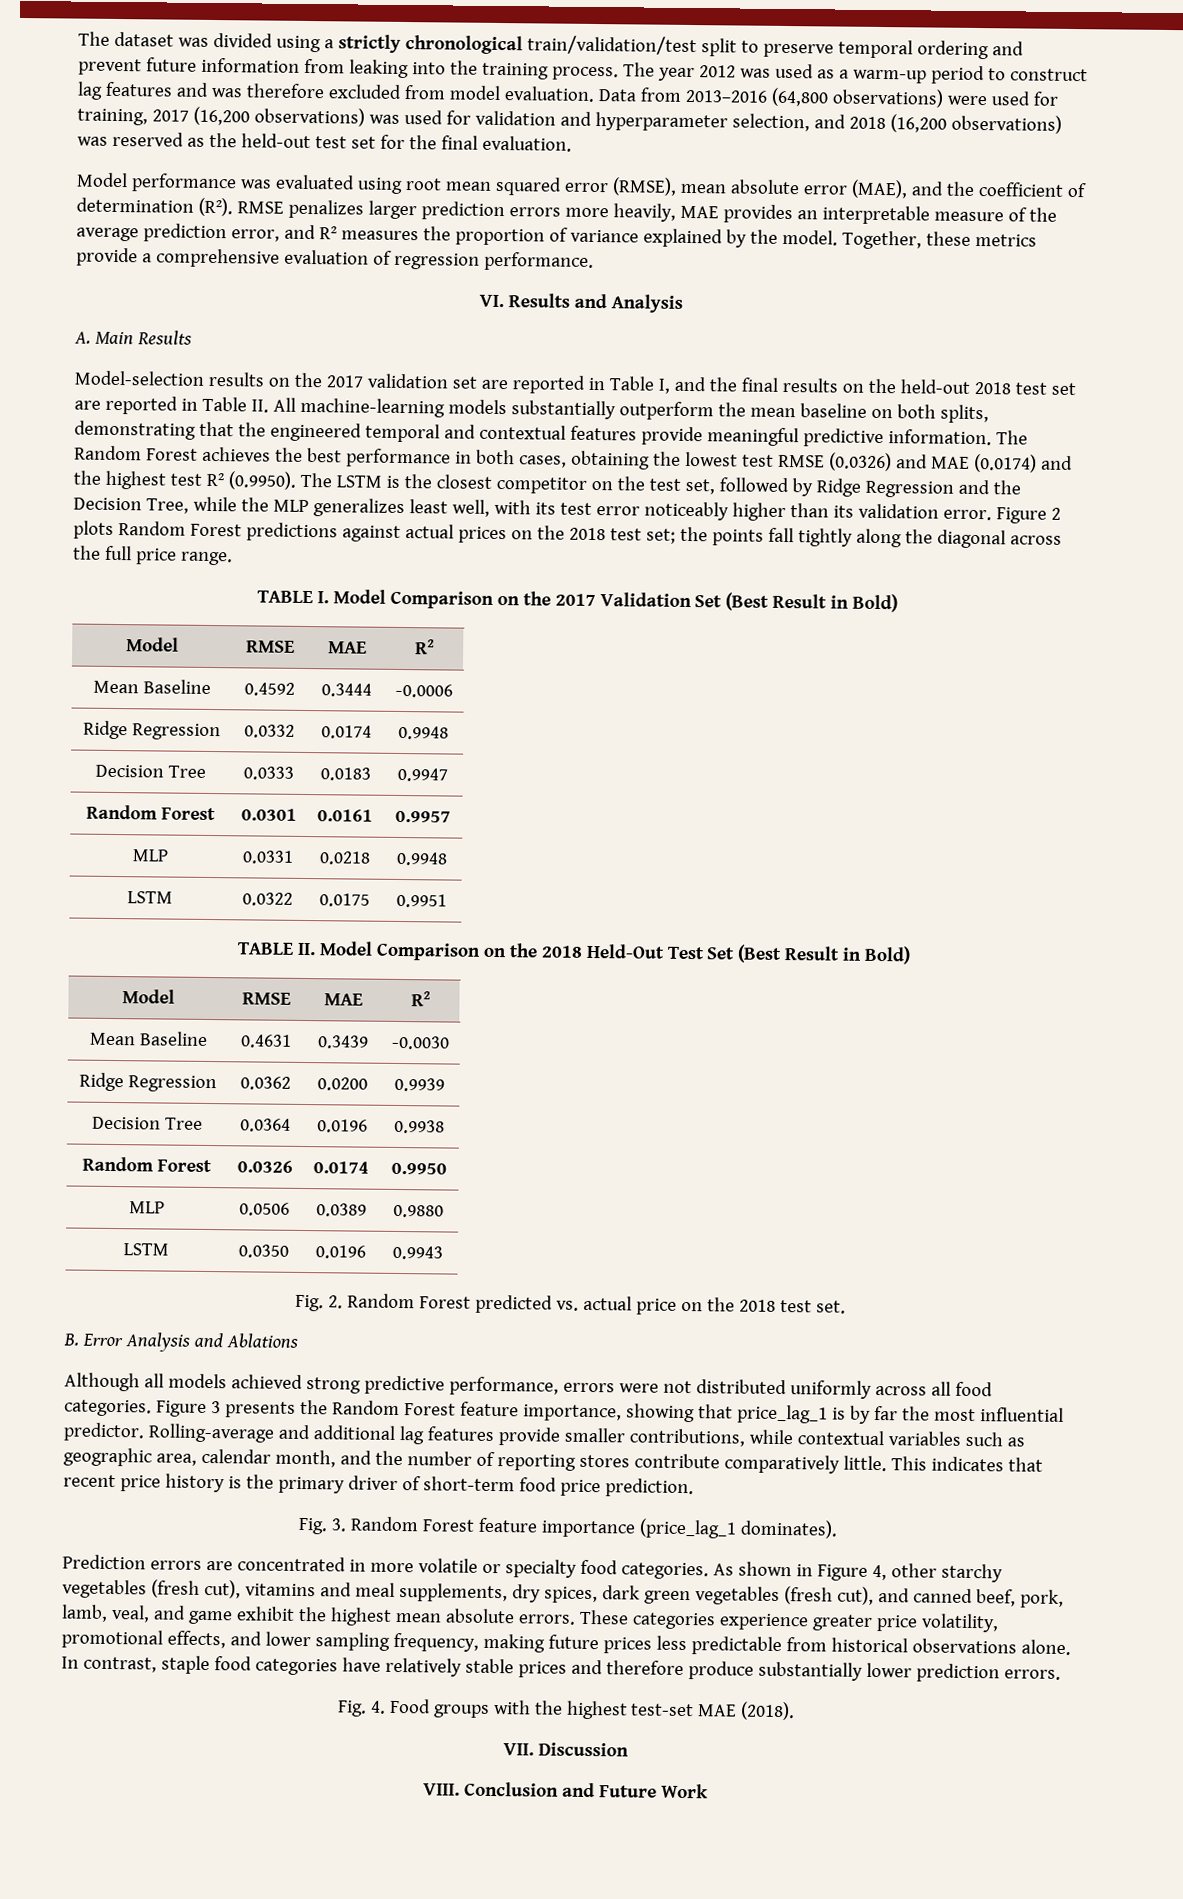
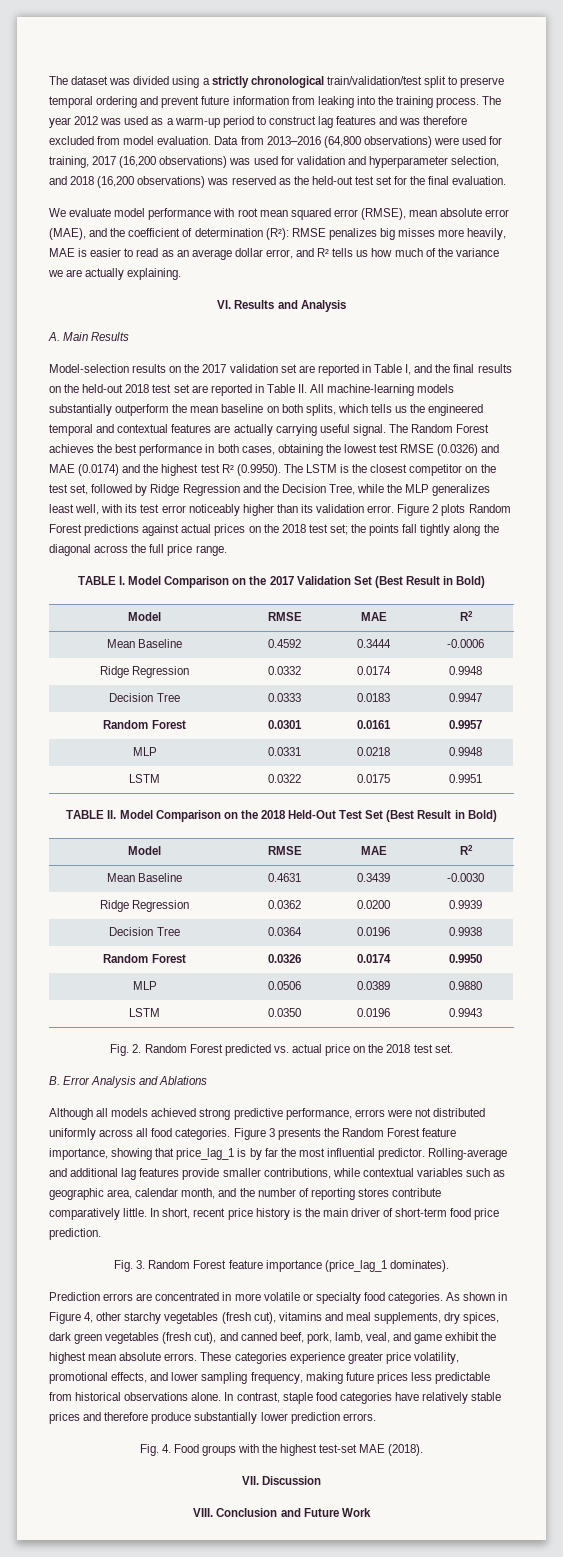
[76,172,403,194] Model performance was evaluated using -> [49,208,235,220] We evaluate model performance with
[197,197,233,217] (R²). -> [265,228,289,240] (R²):
[367,200,1057,225] [76,223,1037,250] [76,247,594,271] larger prediction errors more heavily, MAE provides an interpretable measure of the average prediction error, and R² measures the proportion of variance explained by the model. Together, these metrics provide a comprehensive evaluation of regression performance. -> [379,228,507,240] [49,248,499,260] [48,268,182,280] big misses more heavily, MAE is easier to read as an average dollar error, and R² tells us how much of the variance we are actually explaining.
[74,420,234,440] demonstrating that -> [337,404,408,413] which tells us
[640,426,992,448] provide meaningful predictive information. -> [214,424,386,436] are actually carrying useful signal.
[890,1456,1043,1472] This indicates that -> [150,1208,191,1219] In short,
[277,1476,345,1494] primary -> [322,1208,348,1217] main

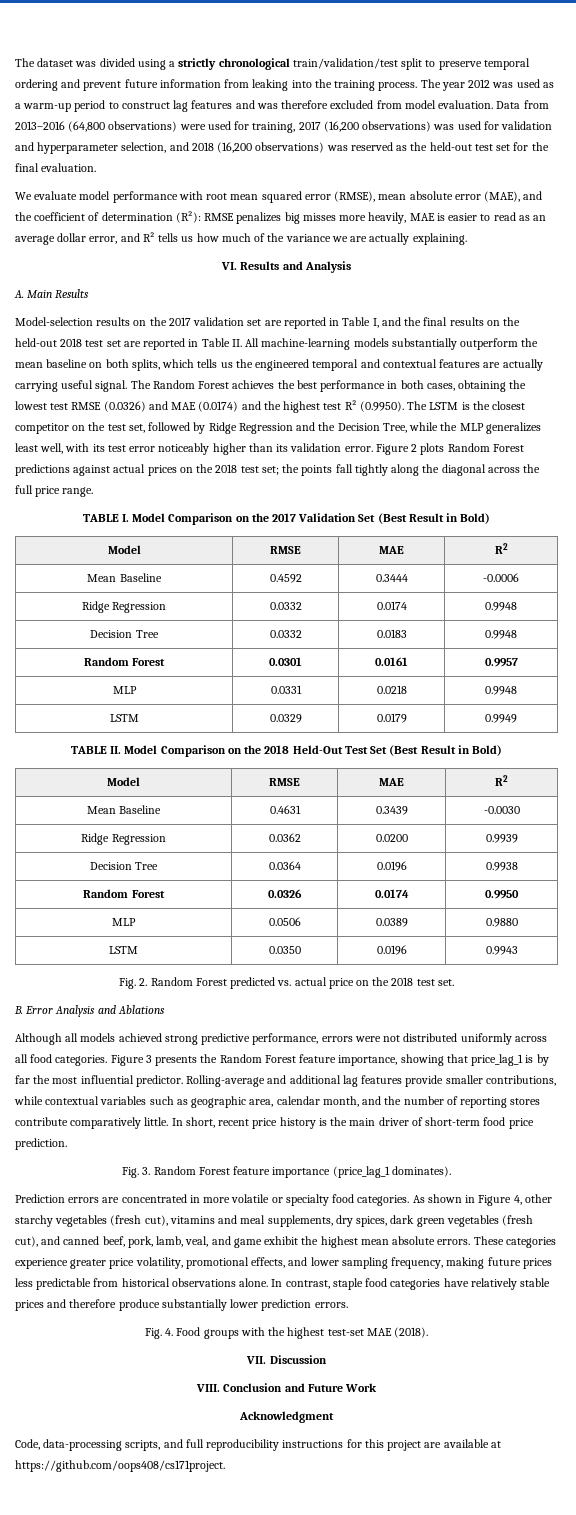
[268,693,301,702] 0.0333 -> [269,630,302,638] 0.0332
[449,693,482,702] 0.9947 -> [485,630,517,639] 0.9948
[268,774,301,783] [357,774,390,783] [449,774,482,783] 0.0322 | 0.0175 | 0.9951 -> [269,714,302,723] [376,713,407,723] [485,714,517,723] 0.0329 | 0.0179 | 0.9949
(371, 1512) none -> [239,1411,334,1423] [15,1439,501,1451] [15,1460,225,1472] // Acknowledgment // Code, data-processing scripts, and full reproducibility instructions for this project are available at https://github.com/oops408/cs171project.

